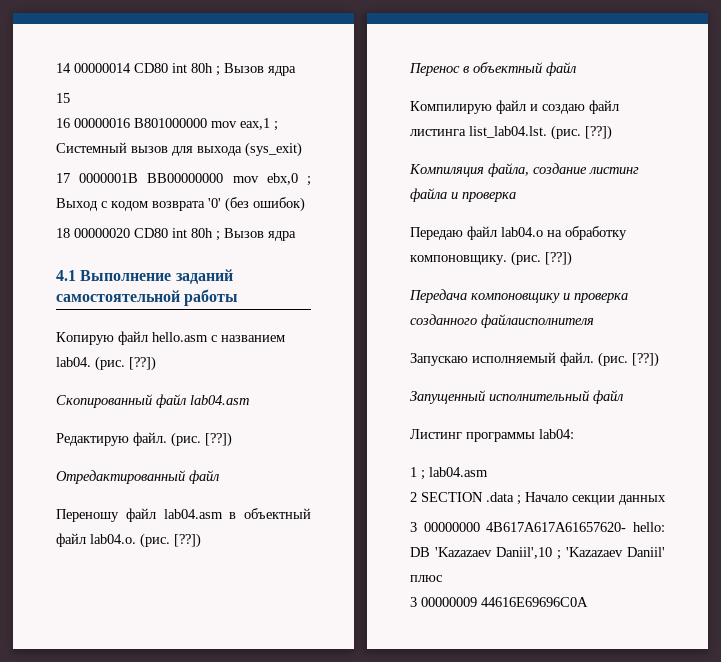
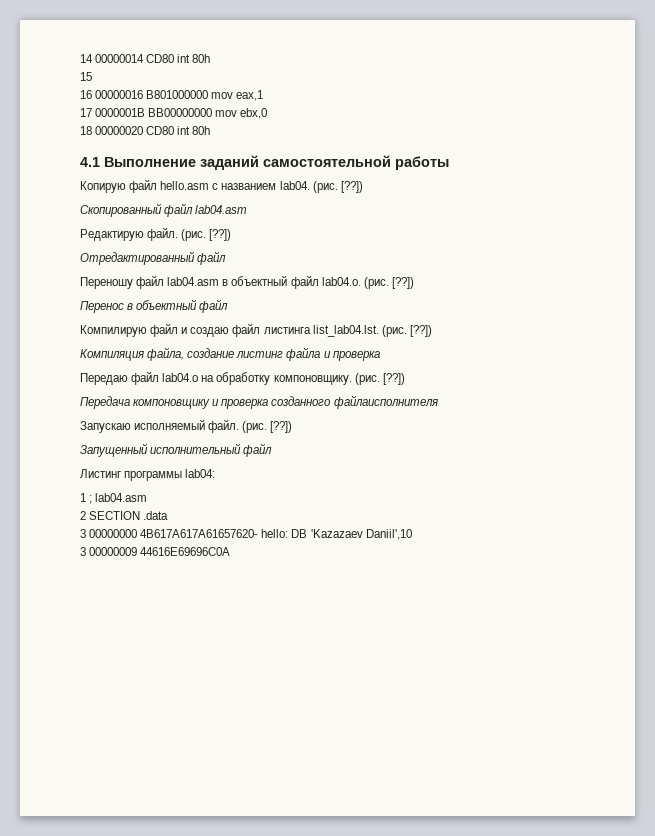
[216,63,296,76] ; Вызов ядра -> (211, 58) none
[274,121,278,131] [56,142,302,157] ; Системный вызов для выхода (sys_exit) -> (264, 95) none
[307,176,311,186] [56,197,305,212] ; Выход с кодом возврата '0' (без ошибок) -> (268, 113) none
[216,228,296,241] ; Вызов ядра -> (211, 130) none
[517,492,666,505] ; Начало секции данных -> (169, 515) none
[557,547,665,560] [410,575,442,582] ; 'Kazazaev Daniil' плюс -> (412, 534) none

